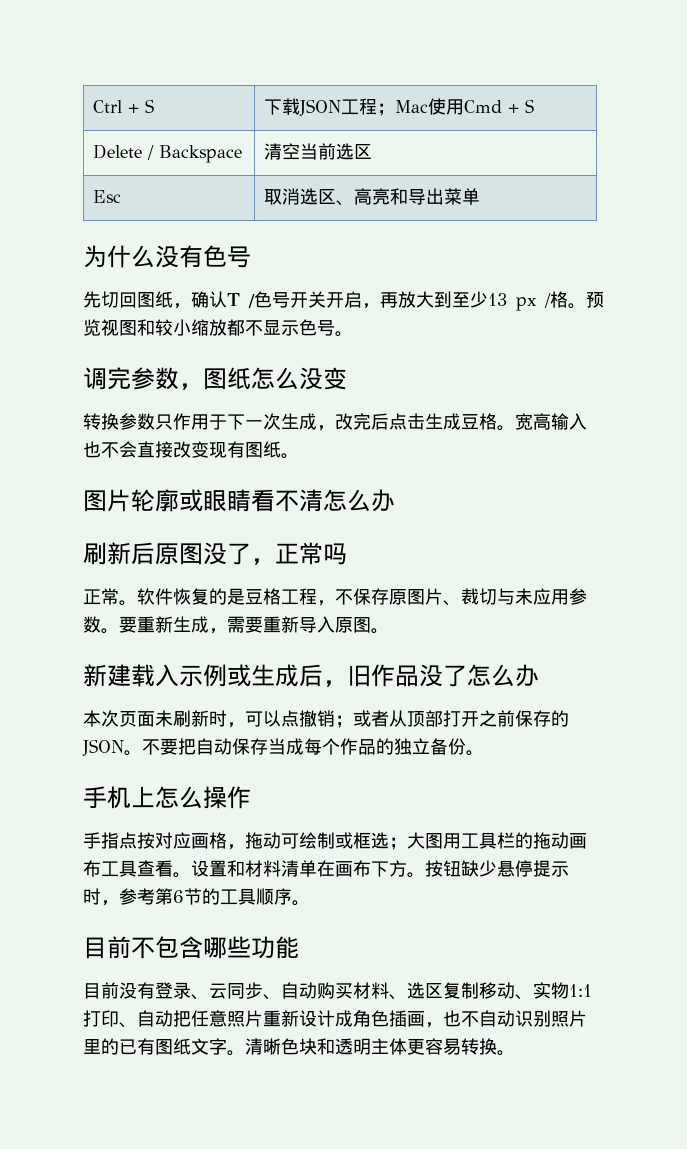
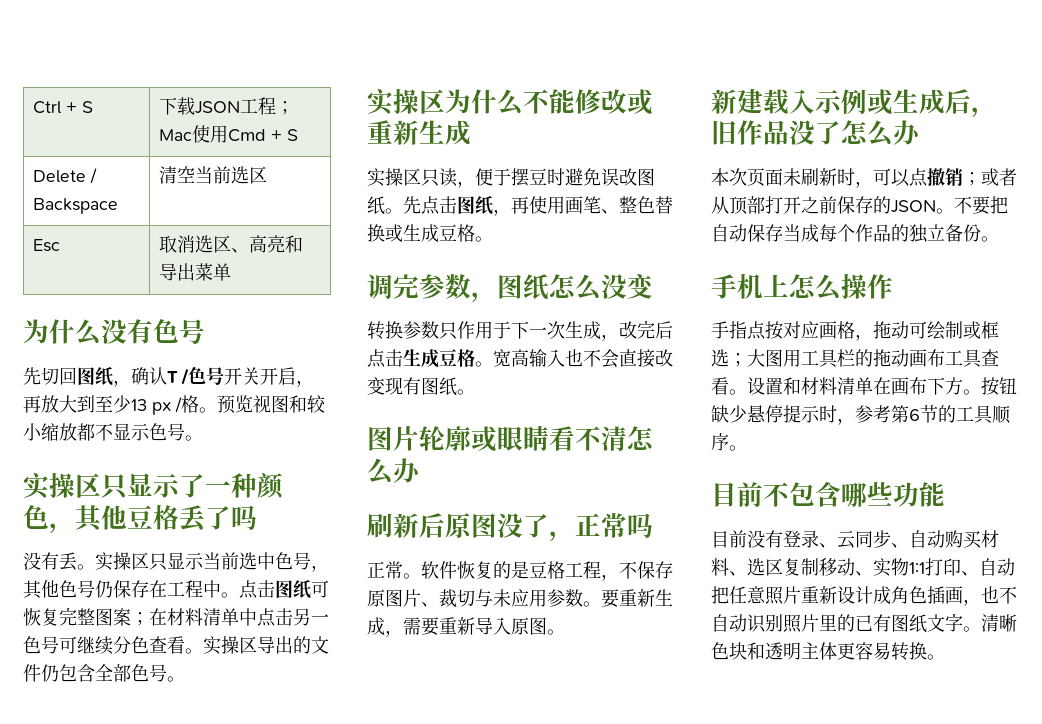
(353, 334) none -> [23,472,284,500] [23,504,257,534] [23,552,329,572] [23,580,329,599] [23,607,329,627] [23,636,329,655] [23,664,185,682] [367,88,653,116] [367,120,471,145] [367,168,655,188] [367,196,673,216] [367,224,493,242] // 实操区只显示了一种颜色，其他豆格丢了吗 // 没有丢。实操区只显示当前选中色号，其他色号仍保存在工程中。点击图纸可恢复完整图案；在材料清单中点击另一色号可继续分色查看。实操区导出的文件仍包含全部色号。 // 实操区为什么不能修改或重新生成 // 实操区只读，便于摆豆时避免误改图纸。先点击图纸，再使用画笔、整色替换或生成豆格。

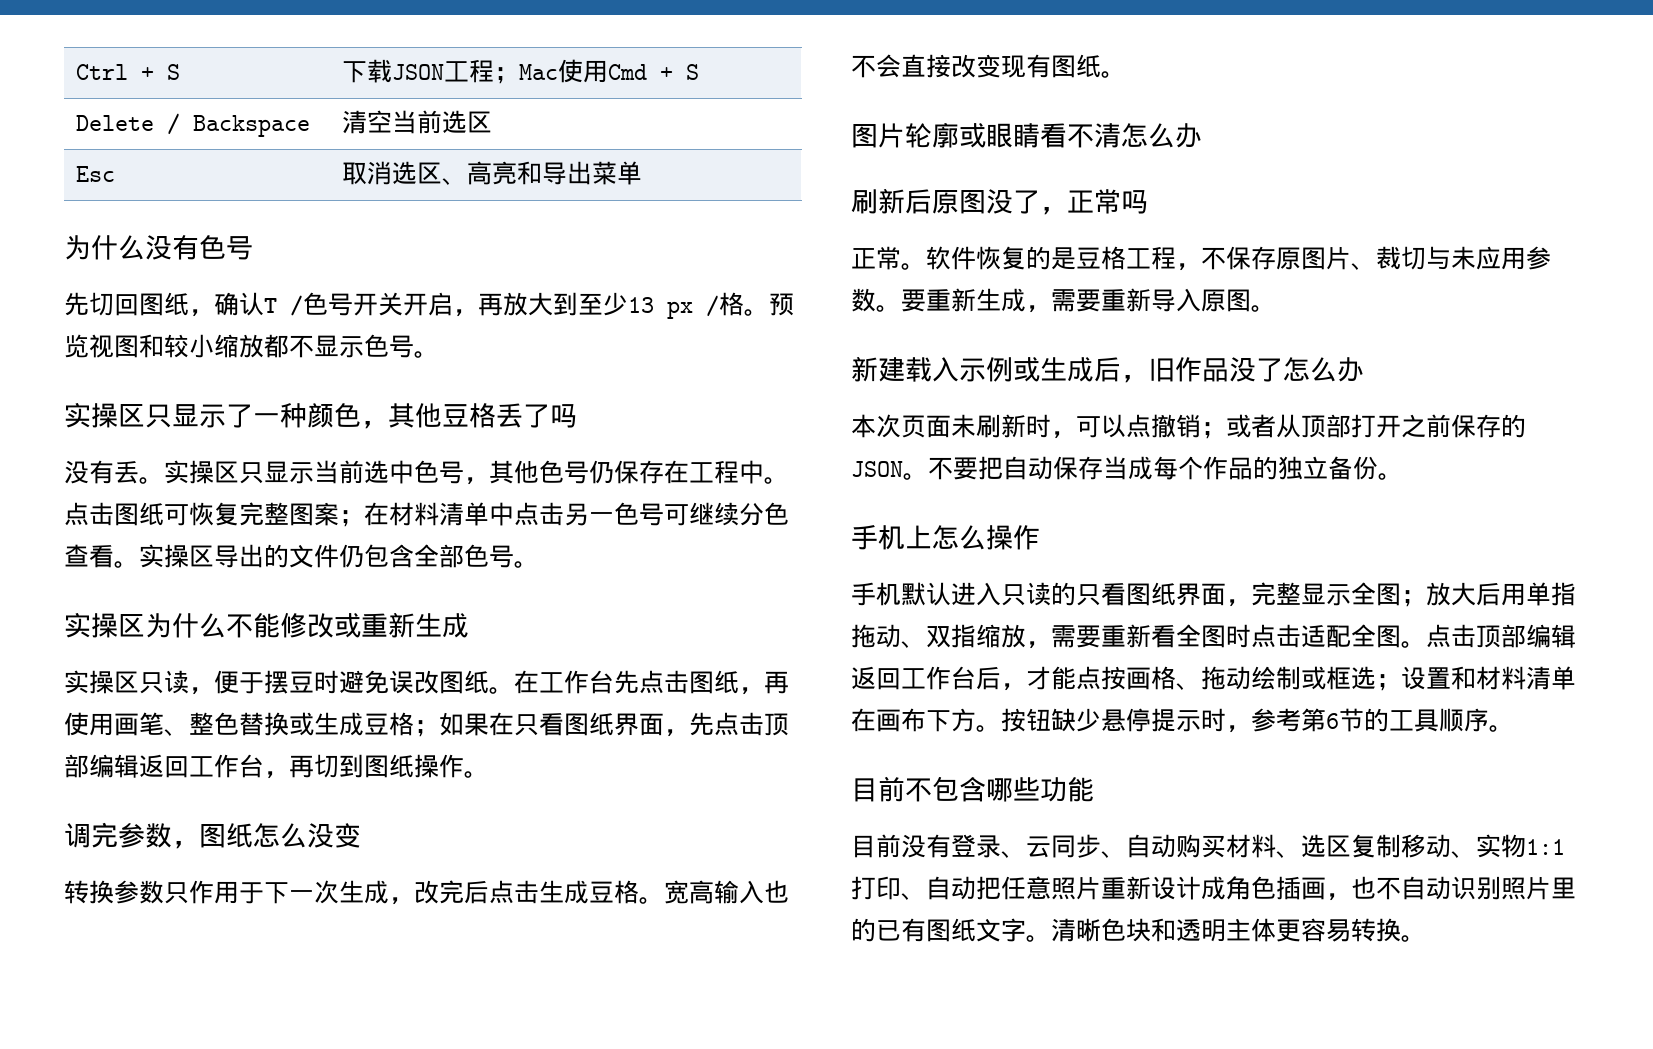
(403, 211) none -> [514,670,614,694] 在工作台
(475, 233) none -> [414,712,789,737] [64,754,464,779] ；如果在只看图纸界面，先点击顶部编辑返回工作台，再切到图纸操作
[729,321,999,341] [711,349,999,368] [711,377,747,395] 指点按对应画格，拖动可绘制或框选；大图用工具栏的拖动画布工具查看。 -> [876,582,1576,607] [851,624,1576,649] [851,666,1401,691] 机默认进入只读的只看图纸界面，完整显示全图；放大后用单指拖动、双指缩放，需要重新看全图时点击适配全图。点击顶部编辑返回工作台后，才能点按画格、拖动绘制或框选；

